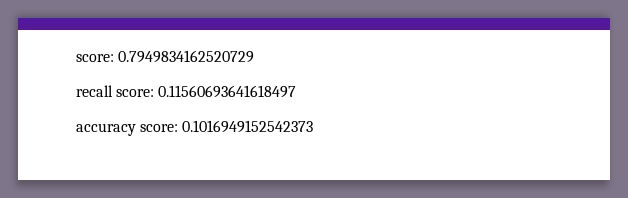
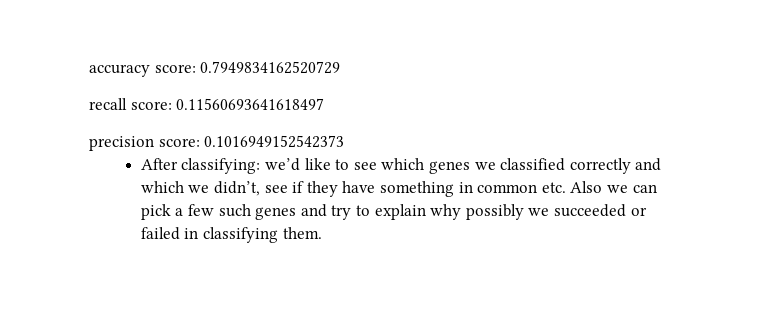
(76, 58) none -> [89,64,150,77] accuracy
[76,123,136,136] accuracy -> [89,136,154,151] precision
(314, 126) none -> [140,158,662,174] [140,181,657,197] [140,204,647,220] [140,227,322,243] // After classifying: we’d like to see which genes we classified correctly and which we didn’t, see if they have something in common etc. Also we can pick a few such genes and try to explain why possibly we succeeded or failed in classifying them.

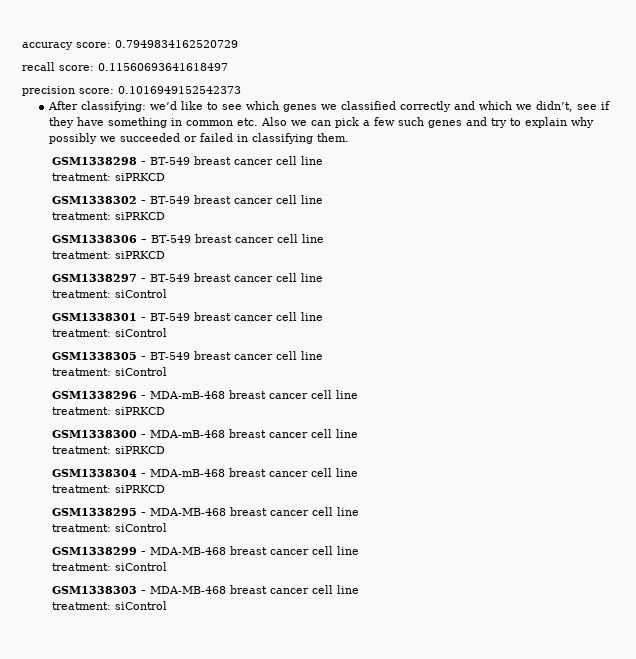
(322, 233) none -> [51,156,323,165] [51,173,165,181] [51,195,323,204] [51,212,165,220] [51,234,324,243] [51,251,165,259] [51,273,323,282] [51,289,167,298] [51,312,323,321] [51,328,167,337] [51,351,323,360] [51,367,167,376] [51,390,358,399] [51,407,165,415] [51,429,358,438] [51,446,165,454] [51,468,358,477] [51,485,165,493] [51,507,359,516] [51,523,167,532] [51,546,359,555] [51,562,167,571] [51,585,359,594] [51,601,167,610] // GSM1338298 - BT-549 breast cancer cell line // treatment: siPRKCD // GSM1338302 - BT-549 breast cancer cell line // treatment: siPRKCD // GSM1338306 – BT-549 breast cancer cell line // treatment: siPRKCD // GSM1338297 - BT-549 breast cancer cell line // treatment: siControl // GSM1338301 - BT-549 breast cancer cell line // treatment: siControl // GSM1338305 - BT-549 breast cancer cell line // treatment: siControl // GSM1338296 - MDA-mB-468 breast cancer cell line // treatment: siPRKCD // GSM1338300 - MDA-mB-468 breast cancer cell line // treatment: siPRKCD // GSM1338304 - MDA-mB-468 breast cancer cell line // treatment: siPRKCD // GSM1338295 - MDA-MB-468 breast cancer cell line // treatment: siControl // GSM1338299 - MDA-MB-468 breast cancer cell line // treatment: siControl // GSM1338303 - MDA-MB-468 breast cancer cell line // treatment: siControl

